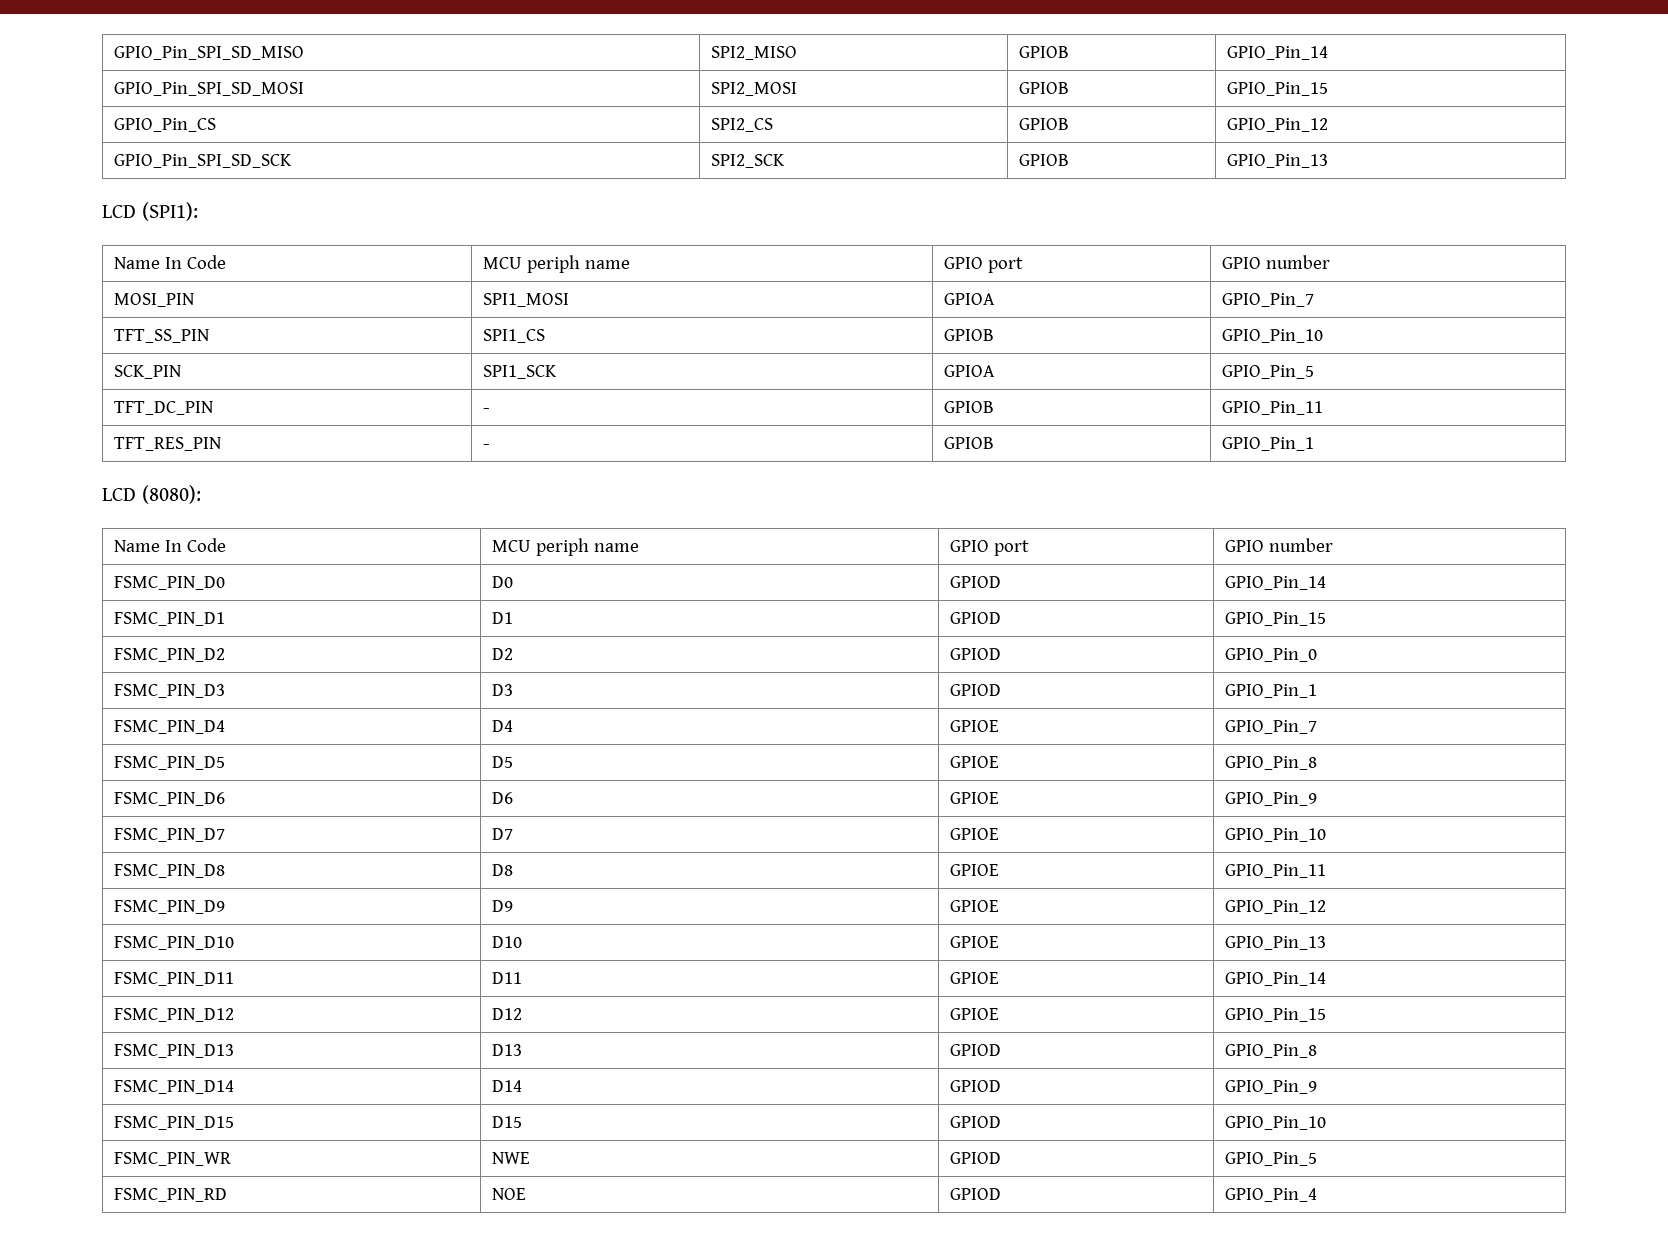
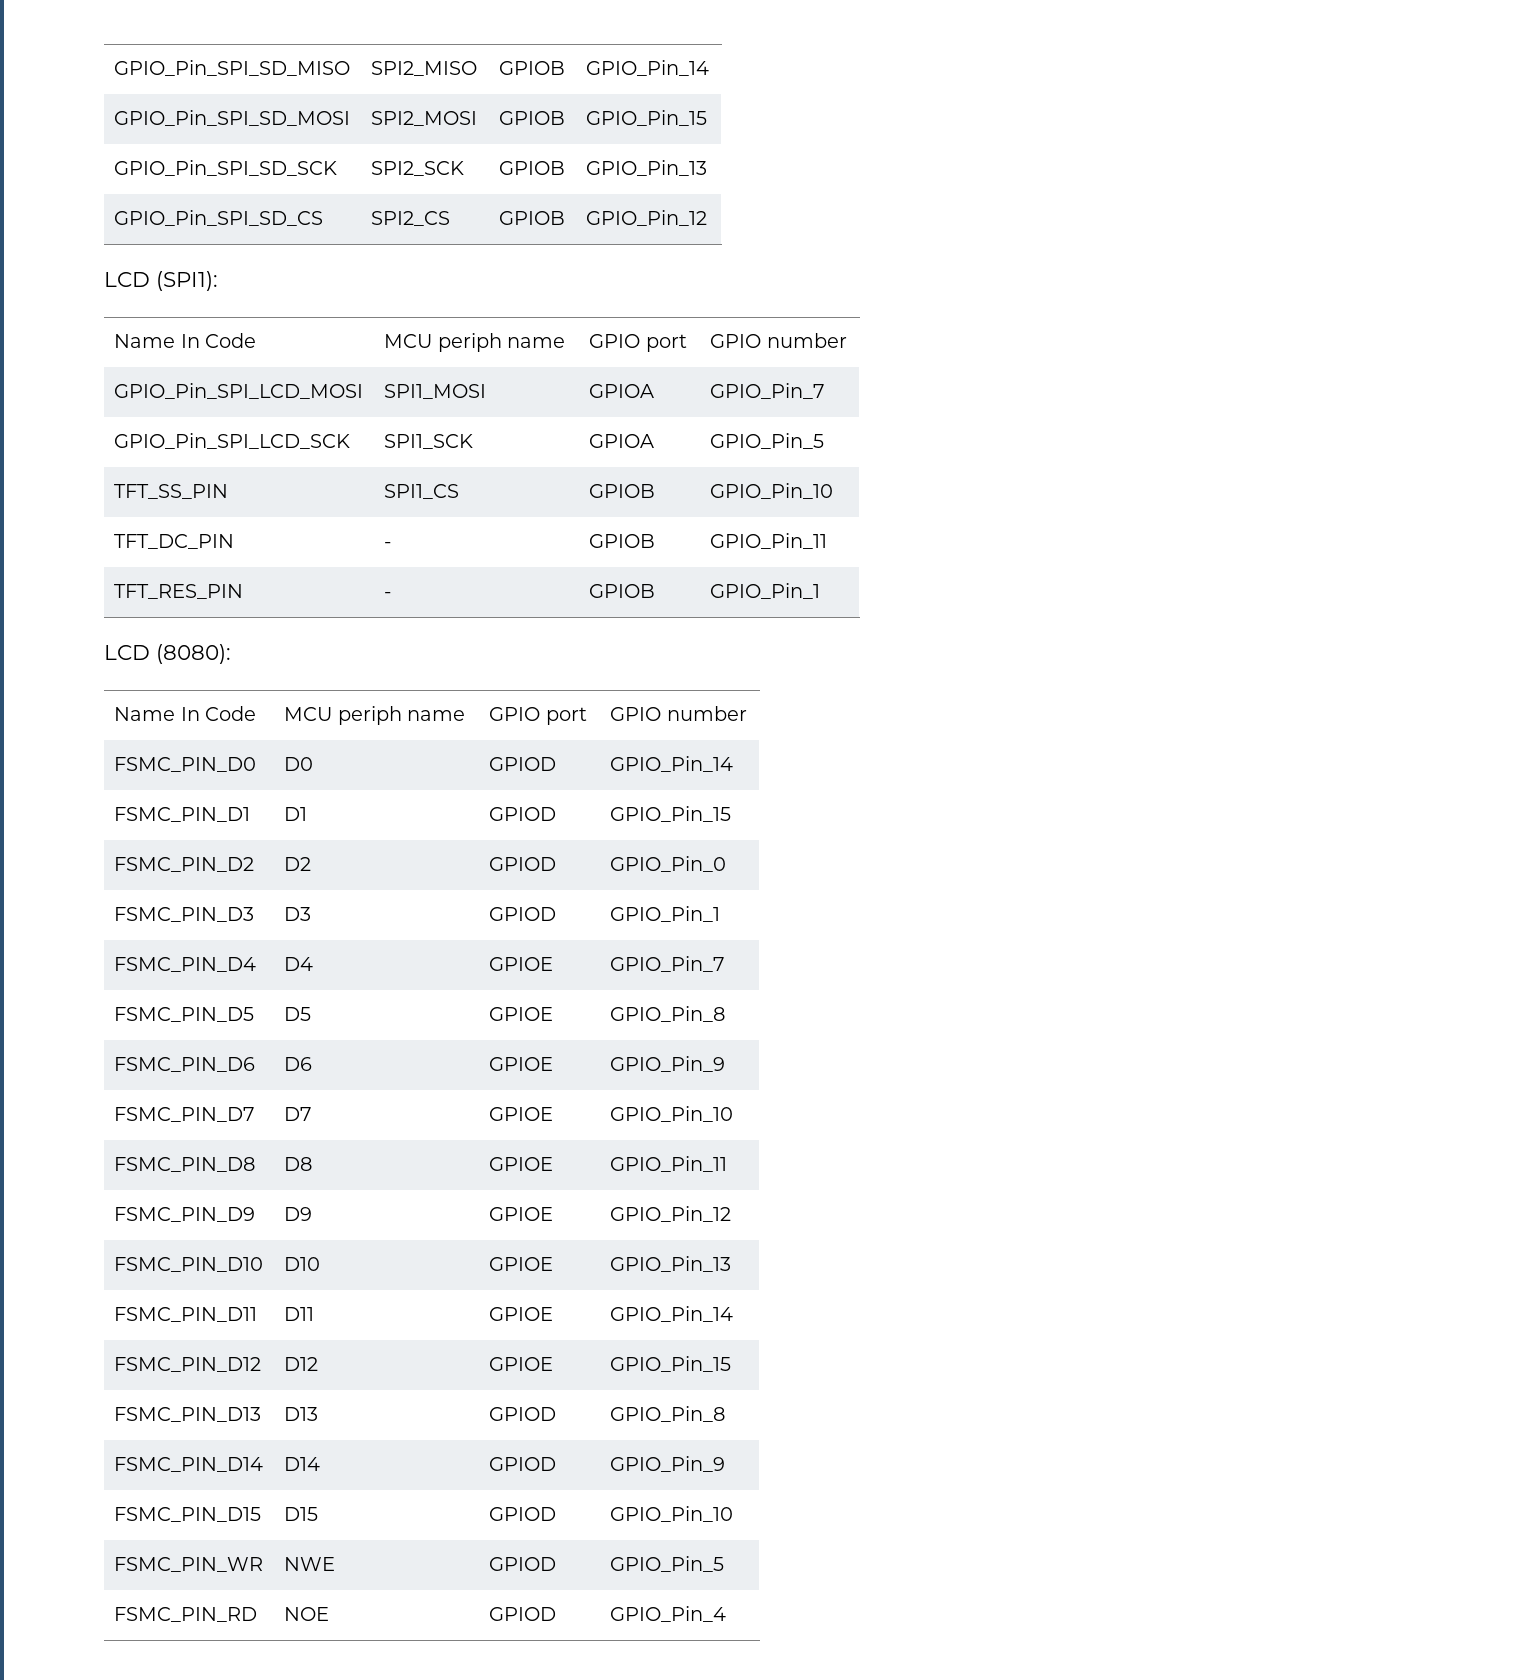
[113,118,216,132] [710,118,773,132] [1018,118,1069,130] [1226,118,1328,132] // GPIO_Pin_CS | SPI2_CS | GPIOB | GPIO_Pin_12 -> (708, 118) none
(1328, 161) none -> [114,210,324,226] [371,211,451,226] [499,211,566,225] [586,210,708,226] // GPIO_Pin_SPI_SD_CS | SPI2_CS | GPIOB | GPIO_Pin_12
[113,293,194,307] MOSI_PIN -> [114,383,364,399] GPIO_Pin_SPI_LCD_MOSI
(1314, 300) none -> [114,433,351,449] [384,434,474,449] [589,434,655,448] [710,433,825,449] // GPIO_Pin_SPI_LCD_SCK | SPI1_SCK | GPIOA | GPIO_Pin_5
[113,365,181,379] [482,365,557,379] [943,365,995,377] [1221,365,1314,379] // SCK_PIN | SPI1_SCK | GPIOA | GPIO_Pin_5 -> (834, 491) none

